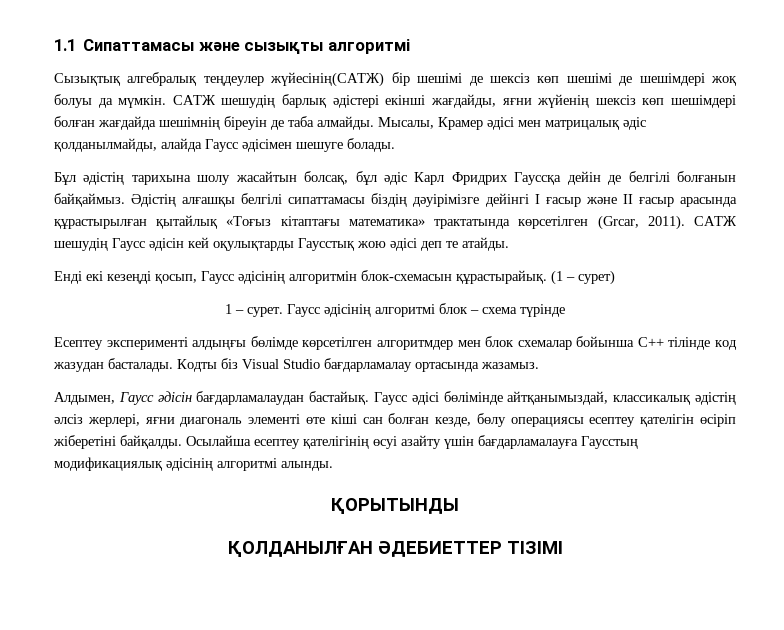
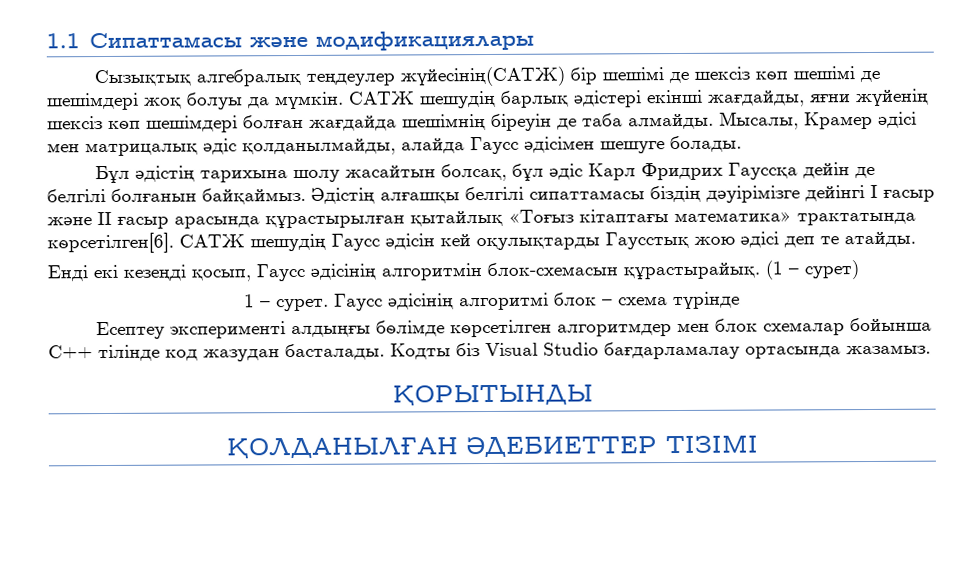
[244,39,410,54] сызықты алгоритмі -> [314,30,534,51] модификациялары
[518,215,685,230] көрсетілген (Grcar, 2011). -> [47,232,174,254] көрсетілген[6].
[54,391,736,405] [54,413,737,427] [53,435,638,449] [54,457,333,471] // Алдымен, Гаусс әдісін бағдарламалаудан бастайық. Гаусс әдісі бөлімінде айтқанымыздай, классикалық әдістің әлсіз жерлері, яғни диагональ элементі өте кіші сан болған кезде, бөлу операциясы есептеу қателігін өсіріп жіберетіні байқалды. Осылайша есептеу қателігінің өсуі азайту үшін бағдарламалауға Гаусстың модификациялық әдісінің алгоритмі алынды. -> (931, 349) none

